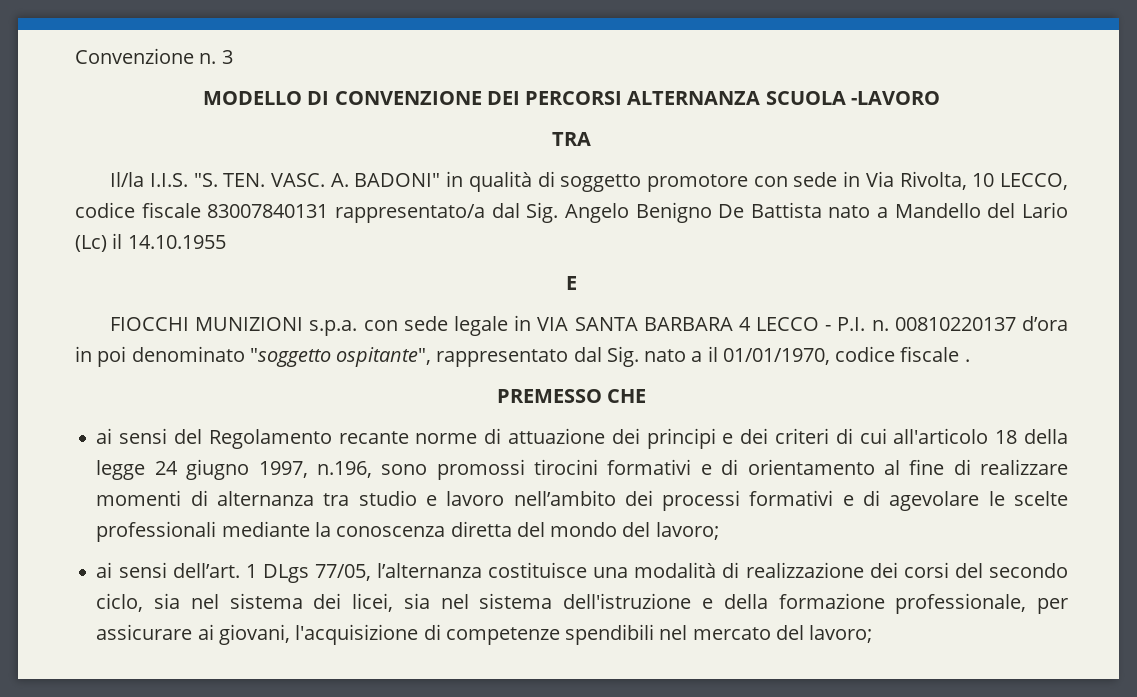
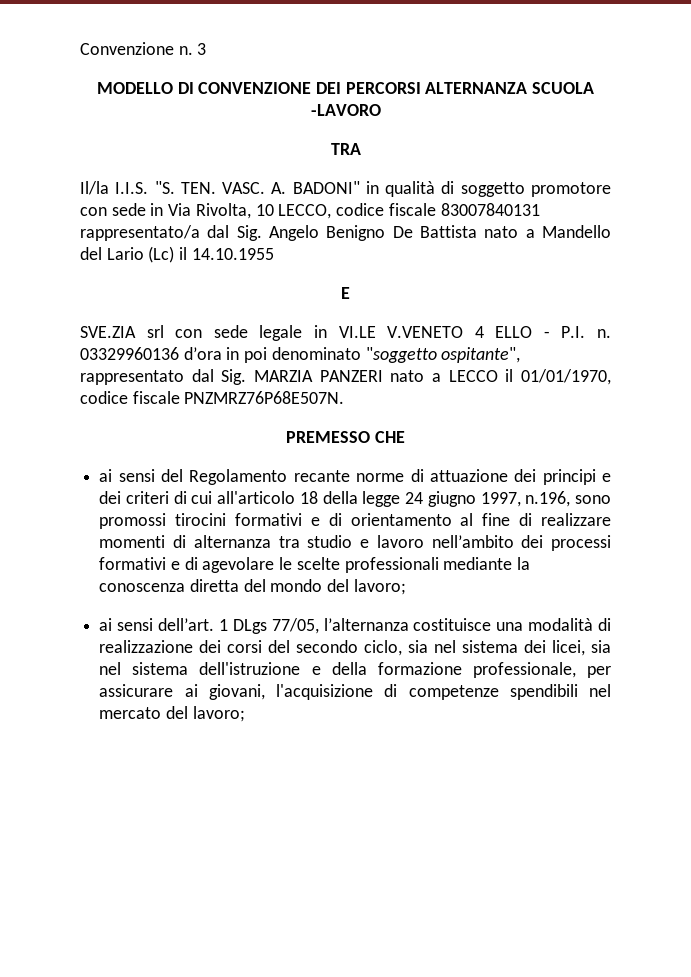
[110,317,358,336] FIOCCHI MUNIZIONI s.p.a. -> [80,325,164,338] SVE.ZIA srl
[537,317,820,331] VIA SANTA BARBARA 4 LECCO -> [338,326,533,338] VI.LE V.VENETO 4 ELLO
[894,317,1016,331] 00810220137 -> [80,347,179,360] 03329960136
[644,349,703,362] nato a -> [254,370,498,382] MARZIA PANZERI nato a LECCO
[964,359,970,362] . -> [184,391,345,404] PNZMRZ76P68E507N.

